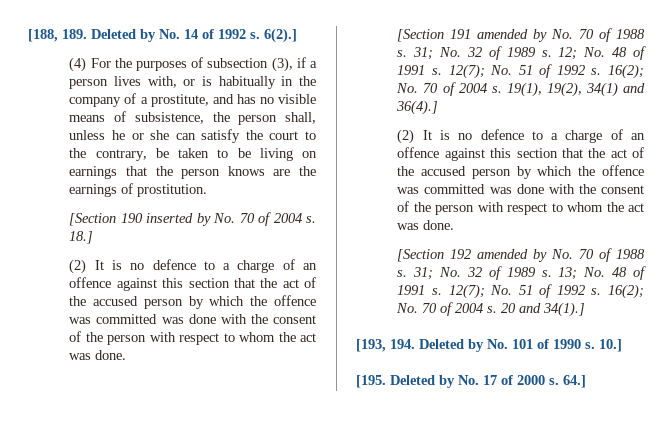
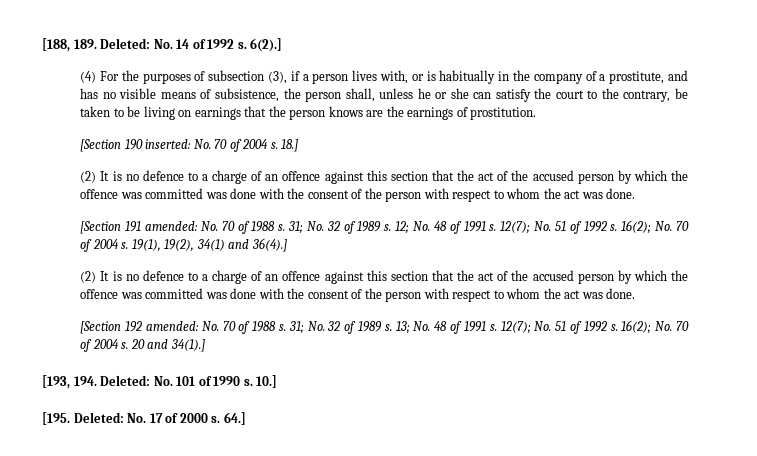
[91,29,156,42] Deleted by -> [100,38,151,49] Deleted:
[146,213,211,226] inserted by -> [145,139,192,149] inserted:
[477,29,548,42] amended by -> [144,221,198,231] amended:
[477,249,548,262] amended by -> [145,321,199,331] amended:
[419,339,484,352] Deleted by -> [100,375,151,386] Deleted:
[390,375,455,388] Deleted by -> [73,412,124,423] Deleted:

